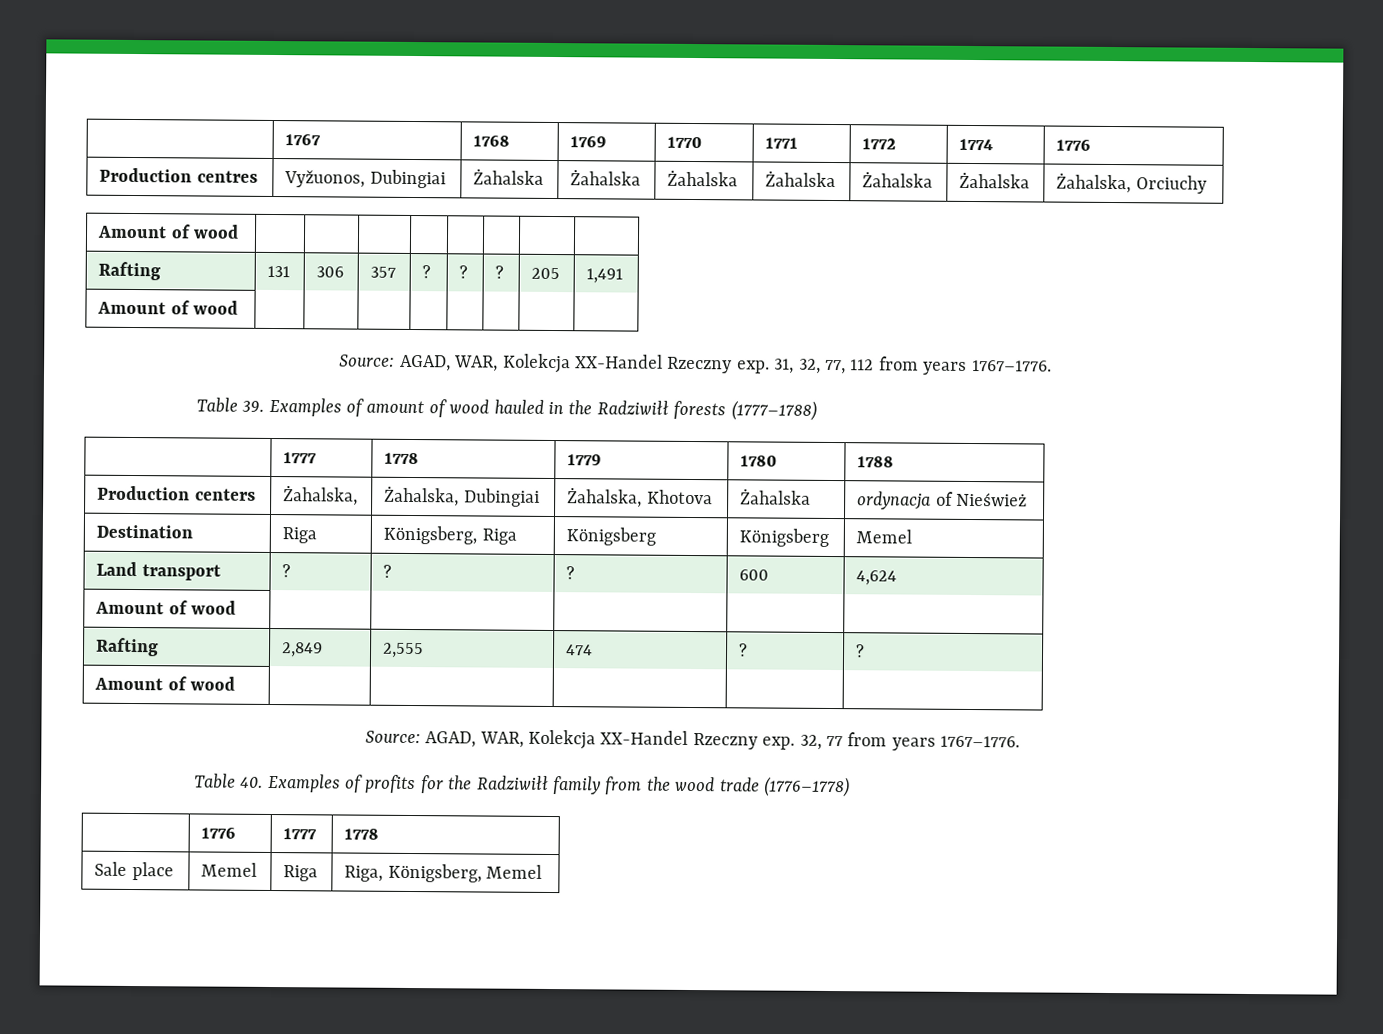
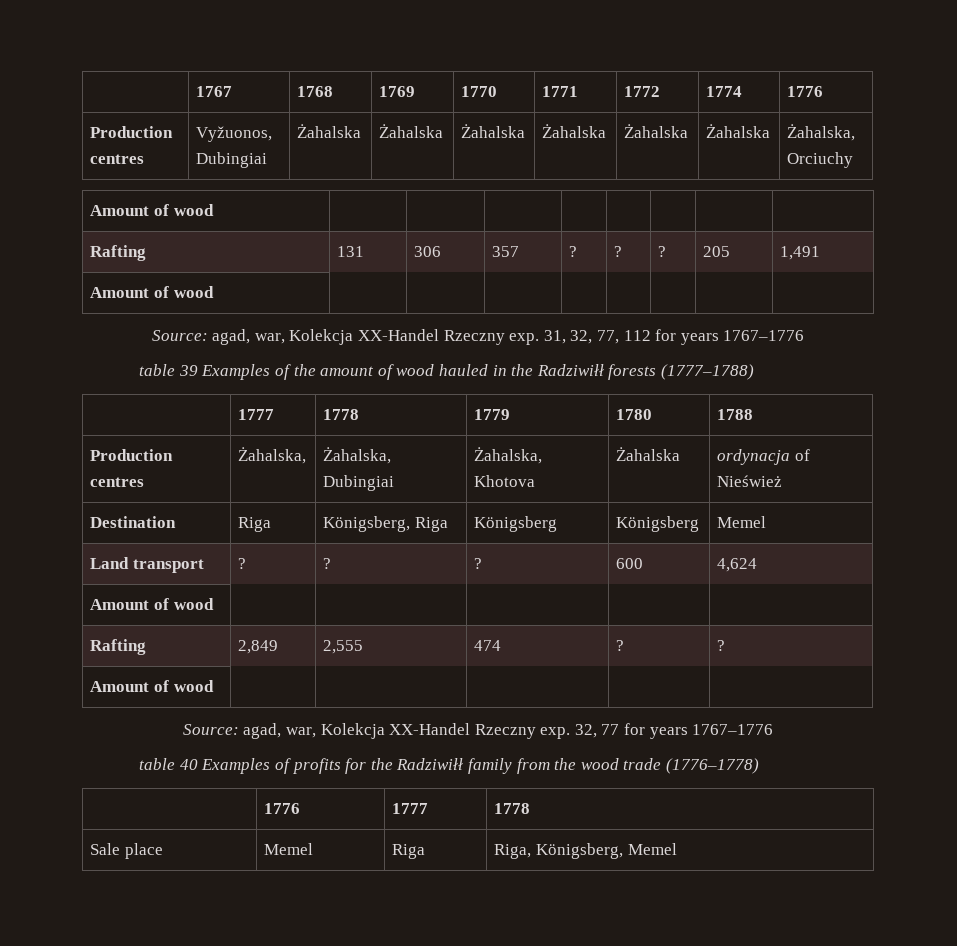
[399,354,499,372] AGAD, WAR, -> [212,329,285,345] agad, war,
[878,356,1052,375] [195,397,365,417] from years 1767–1776. // Table 39. Examples of -> [655,329,805,345] [139,364,316,380] for years 1767–1776 // table 39 Examples of the
[194,488,256,501] centers -> [90,477,145,487] centres
[425,731,524,748] AGAD, WAR, -> [243,723,316,739] agad, war,
[847,732,1021,751] [193,773,264,789] from years 1767–1776. // Table 40. -> [624,723,774,739] [139,758,198,770] for years 1767–1776 // table 40

